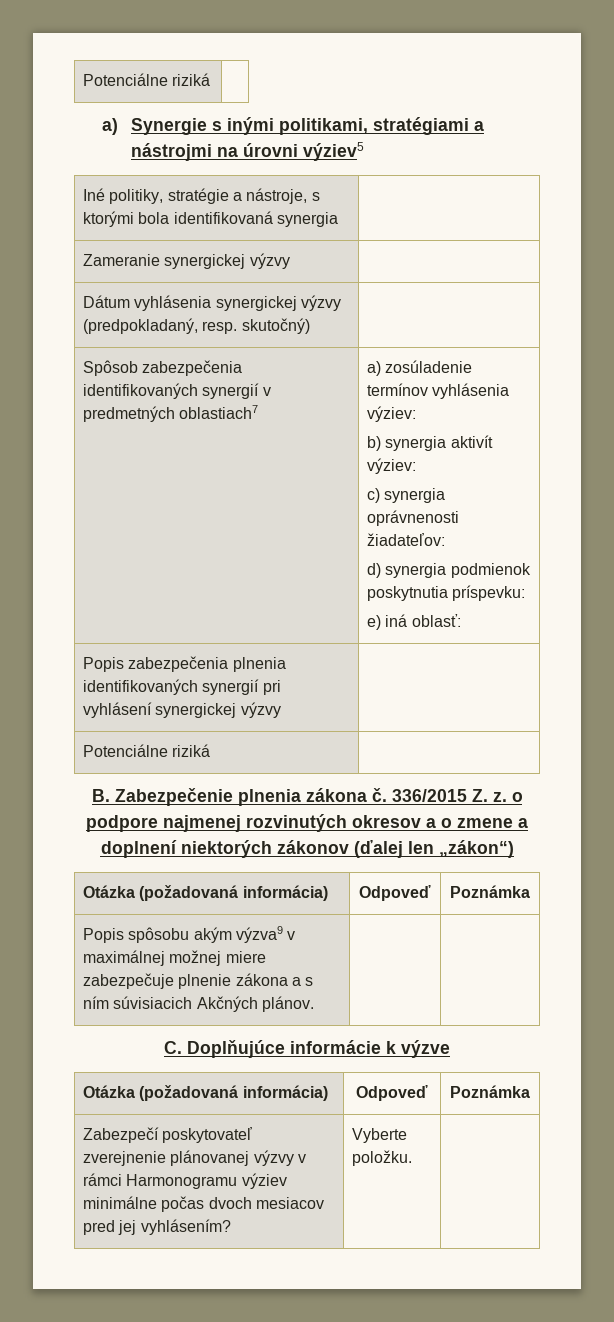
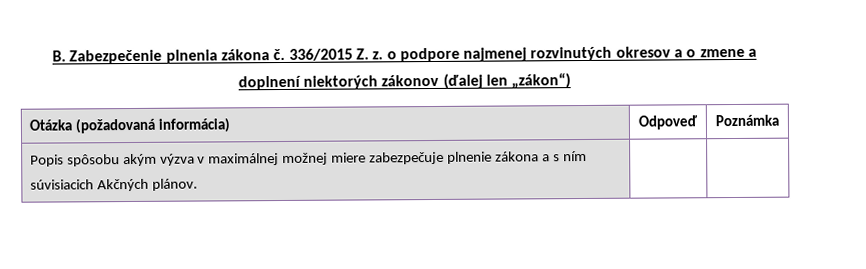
[82,73,211,86] [102,117,484,135] [130,142,364,161] [82,188,320,204] [82,211,338,227] [82,253,290,269] [82,295,341,311] [82,318,310,334] [82,360,243,376] [82,383,271,399] [82,405,259,422] [366,360,473,376] [366,383,510,399] [366,406,416,422] [366,435,493,451] [366,458,416,474] [366,488,446,503] [366,510,459,526] [366,533,445,546] [366,563,531,578] [366,585,526,601] [366,614,461,630] [82,656,286,672] [82,679,281,695] [82,702,281,718] [82,744,211,757] Potenciálne riziká | // a) Synergie s inými politikami, stratégiami a nástrojmi na úrovni výziev5 // Iné politiky, stratégie a nástroje, s ktorými bola identifikovaná synergia | // Zameranie synergickej výzvy | // Dátum vyhlásenia synergickej výzvy (predpokladaný, resp. skutočný) | // Spôsob zabezpečenia identifikovaných synergií v predmetných oblastiach7 | a) zosúladenie termínov vyhlásenia výziev: // b) synergia aktivít výziev: // c) synergia oprávnenosti žiadateľov: // d) synergia podmienok poskytnutia príspevku: // e) iná oblasť: // Popis zabezpečenia plnenia identifikovaných synergií pri vyhlásení synergickej výzvy | // Potenciálne riziká | // -> (51, 56) none
[235,926,283,943] výzva9 -> [159,153,195,166] výzva
[164,1040,450,1058] [82,1085,328,1101] [356,1085,428,1101] [450,1085,530,1098] [82,1127,253,1143] [82,1150,306,1166] [82,1173,287,1189] [82,1196,324,1212] [82,1219,231,1235] [351,1128,407,1143] [351,1150,412,1166] // C. Doplňujúce informácie k výzve // Otázka (požadovaná informácia) | Odpoveď | Poznámka // Zabezpečí poskytovateľ zverejnenie plánovanej výzvy v rámci Harmonogramu výziev minimálne počas dvoch mesiacov pred jej vyhlásením? | Vyberte položku. | -> (198, 184) none

